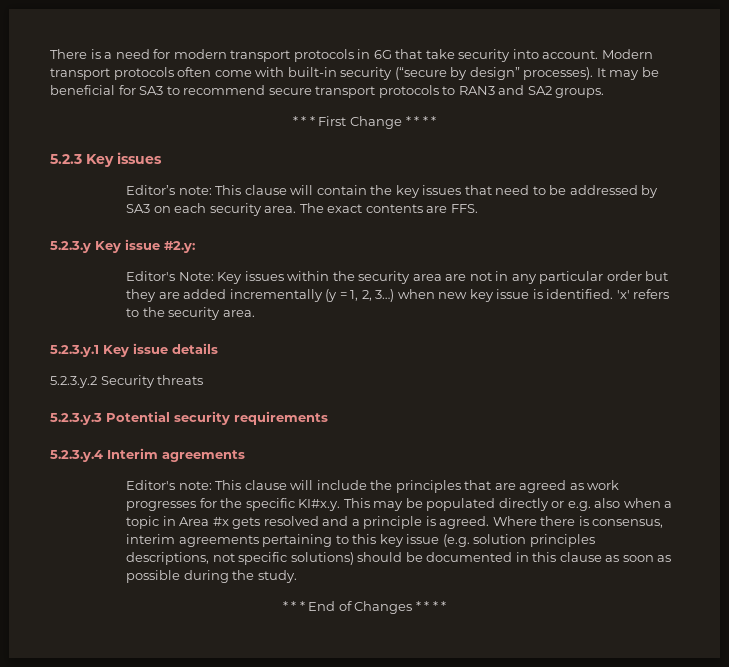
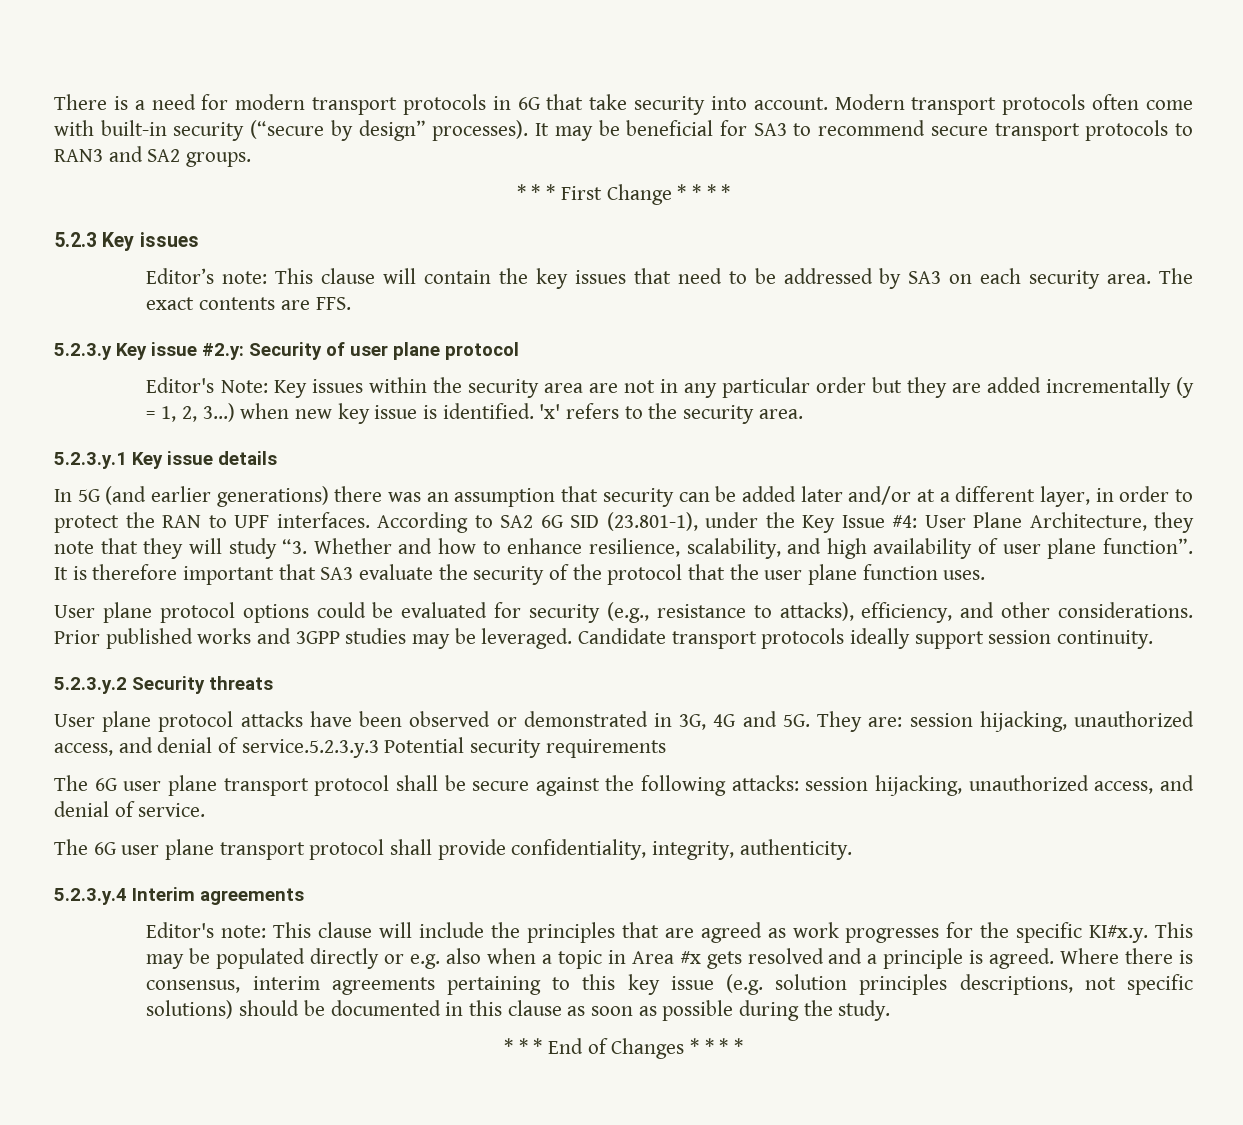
(195, 247) none -> [249,342,519,360] Security of user plane protocol
[50,375,204,388] [50,411,328,425] 5.2.3.y.2 Security threats // 5.2.3.y.3 Potential security requirements -> [54,486,1193,507] [54,512,1194,533] [54,538,1193,559] [54,564,986,585] [54,602,1193,623] [54,628,1154,649] [54,676,273,694] [54,711,1194,732] [54,737,666,758] [54,775,1194,796] [54,801,206,817] [54,839,852,860] In 5G (and earlier generations) there was an assumption that security can be added later and/or at a different layer, in order to protect the RAN to UPF interfaces. According to SA2 6G SID (23.801-1), under the Key Issue #4: User Plane Architecture, they note that they will study “3. Whether and how to enhance resilience, scalability, and high availability of user plane function”. It is therefore important that SA3 evaluate the security of the protocol that the user plane function uses. // User plane protocol options could be evaluated for security (e.g., resistance to attacks), efficiency, and other considerations. Prior published works and 3GPP studies may be leveraged. Candidate transport protocols ideally support session continuity. // 5.2.3.y.2 Security threats // User plane protocol attacks have been observed or demonstrated in 3G, 4G and 5G. They are: session hijacking, unauthorized access, and denial of service.5.2.3.y.3 Potential security requirements // The 6G user plane transport protocol shall be secure against the following attacks: session hijacking, unauthorized access, and denial of service. // The 6G user plane transport protocol shall provide confidentiality, integrity, authenticity.

